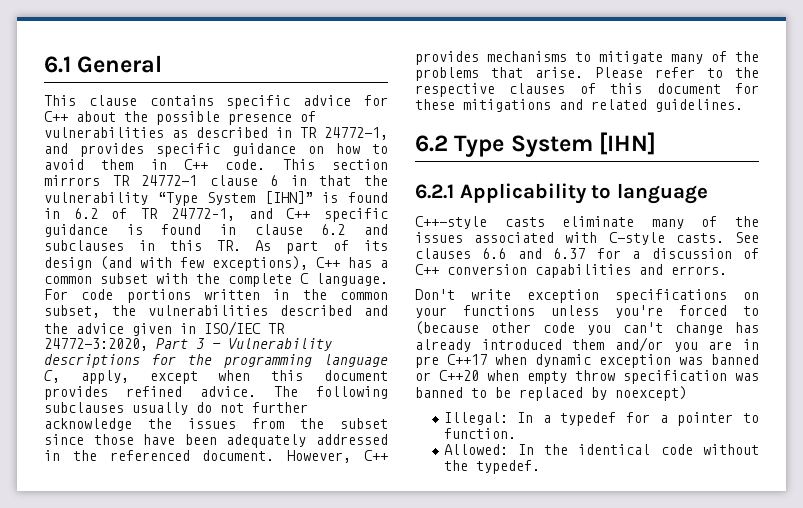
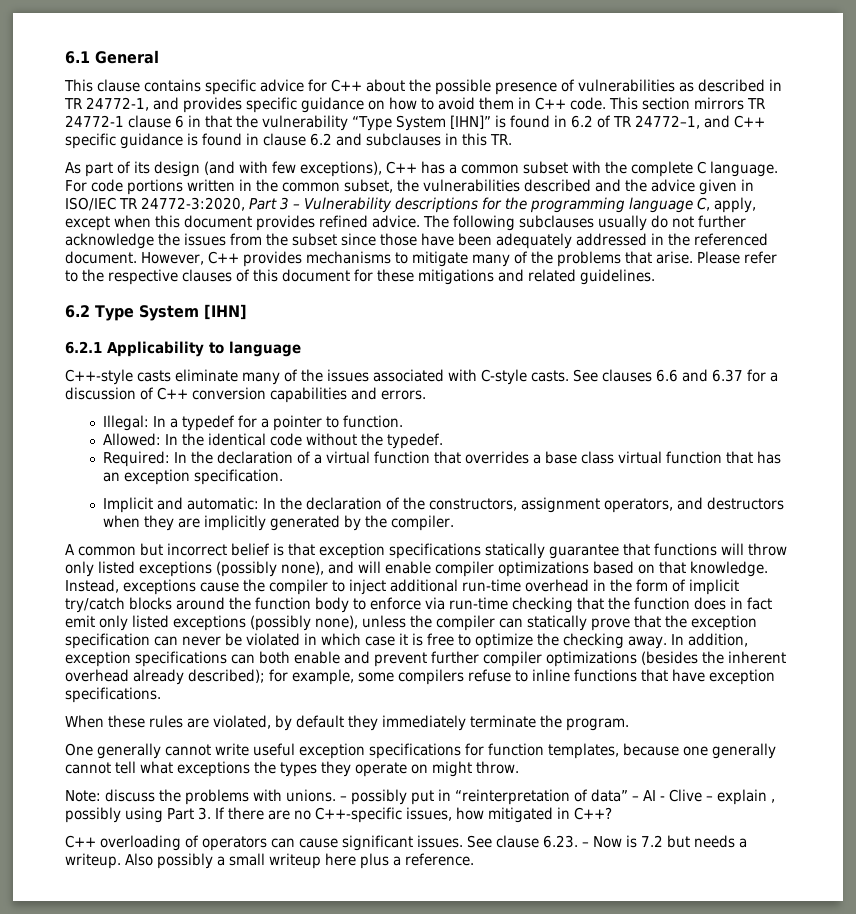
(241, 245) none -> (512, 139) //
[415,289,759,303] [415,305,759,318] [415,321,759,335] [415,337,759,352] [415,354,759,368] [415,370,759,384] [415,386,687,401] // Don't write exception specifications on your functions unless you're forced to (because other code you can't change has already introduced them and/or you are in pre C++17 when dynamic exception was banned or C++20 when empty throw specification was banned to be replaced by noexcept) -> (426, 395) none
(540, 467) none -> [103,451,782,467] [103,469,284,485] [103,497,785,513] [103,515,455,531] [65,543,787,559] [65,561,768,577] [65,579,739,595] [65,597,772,613] [65,615,757,631] [65,633,748,649] [65,651,786,667] [65,669,775,685] [65,687,161,703] [65,715,629,731] [65,743,776,759] [65,761,519,777] [65,789,775,805] [65,807,612,823] [65,835,747,851] [65,853,474,869] // Required: In the declaration of a virtual function that overrides a base class virtual function that has an exception specification. // Implicit and automatic: In the declaration of the constructors, assignment operators, and destructors when they are implicitly generated by the compiler. // A common but incorrect belief is that exception specifications statically guarantee that functions will throw only listed exceptions (possibly none), and will enable compiler optimizations based on that knowledge. Instead, exceptions cause the compiler to inject additional run-time overhead in the form of implicit try/catch blocks around the function body to enforce via run-time checking that the function does in fact emit only listed exceptions (possibly none), unless the compiler can statically prove that the exception specification can never be violated in which case it is free to optimize the checking away. In addition, exception specifications can both enable and prevent further compiler optimizations (besides the inherent overhead already described); for example, some compilers refuse to inline functions that have exception specifications. // When these rules are violated, by default they immediately terminate the program. // One generally cannot write useful exception specifications for function templates, because one generally cannot tell what exceptions the types they operate on might throw. // Note: discuss the problems with unions. – possibly put in “reinterpretation of data” – AI - Clive – explain , possibly using Part 3. If there are no C++-specific issues, how mitigated in C++? // C++ overloading of operators can cause significant issues. See clause 6.23. – Now is 7.2 but needs a writeup. Also possibly a small writeup here plus a reference.

